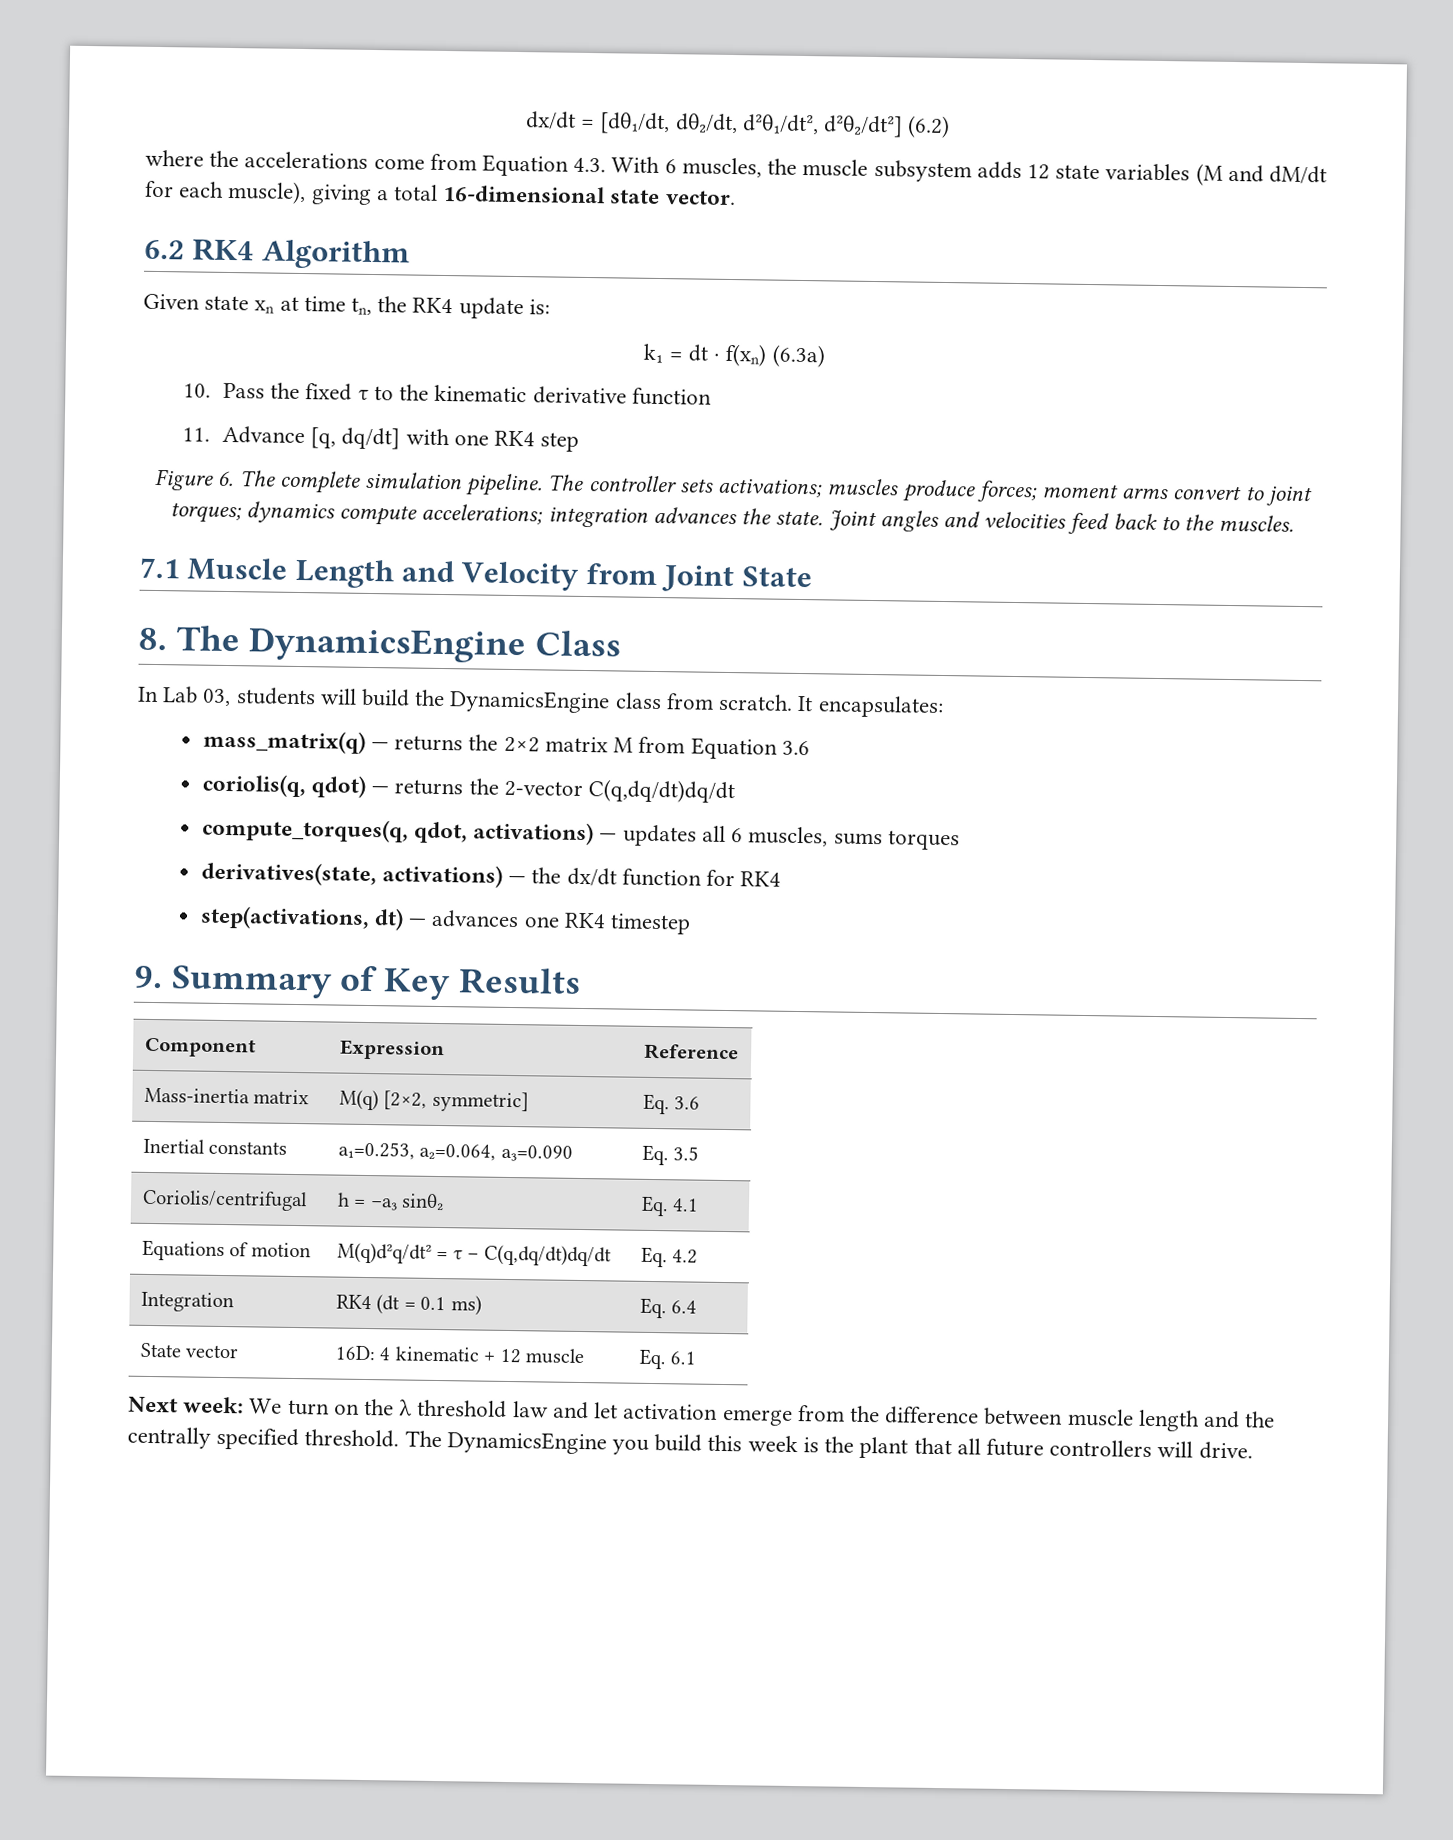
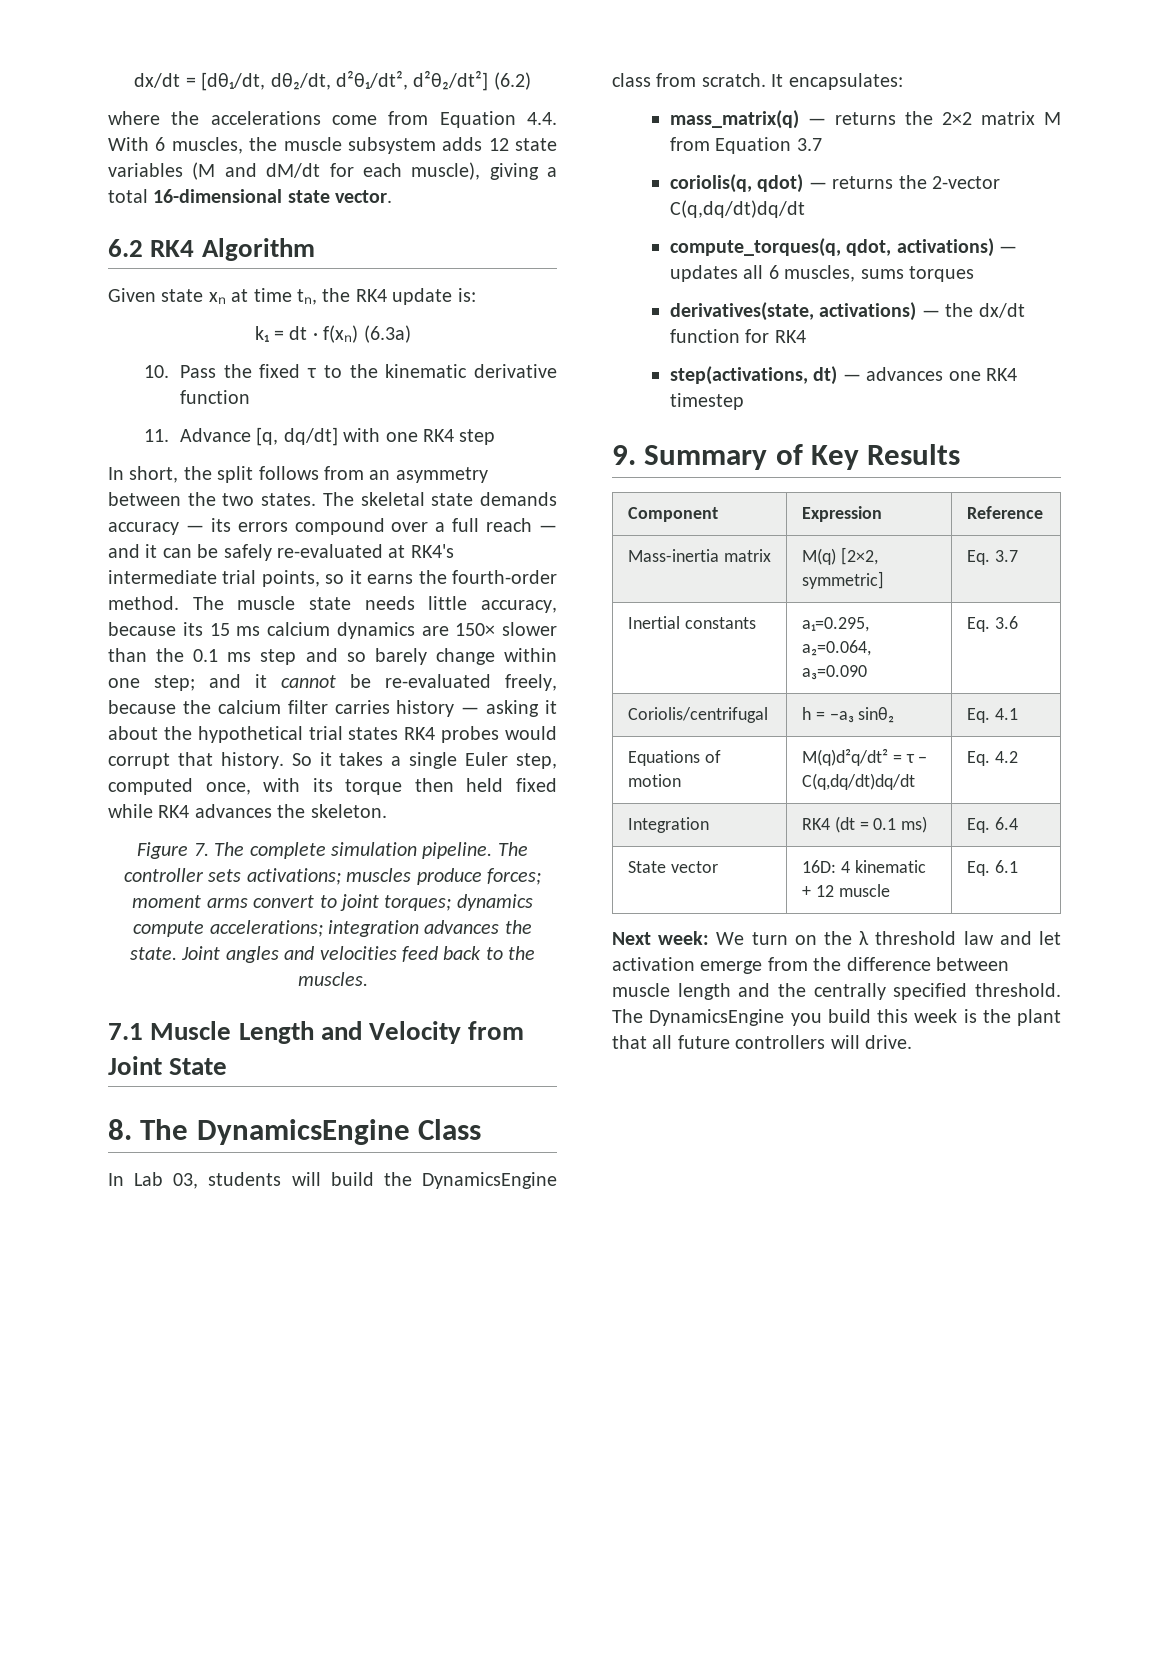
[573,157,607,173] 4.3. -> [527,112,557,125] 4.4.
(580, 442) none -> [108,466,488,483] [108,492,557,506] [108,518,558,535] [108,544,454,561] [108,570,557,587] [108,596,557,613] [108,622,557,639] [108,648,557,665] [108,674,557,691] [108,700,557,717] [108,726,557,743] [108,752,558,769] [108,778,557,795] [108,804,387,818] // In short, the split follows from an asymmetry between the two states. The skeletal state demands accuracy — its errors compound over a full reach — and it can be safely re-evaluated at RK4's intermediate trial points, so it earns the fourth-order method. The muscle state needs little accuracy, because its 15 ms calcium dynamics are 150× slower than the 0.1 ms step and so barely change within one step; and it cannot be re-evaluated freely, because the calcium filter carries history — asking it about the hypothetical trial states RK4 probes would corrupt that history. So it takes a single Euler step, computed once, with its torque then held fixed while RK4 advances the skeleton.
[218,470,235,487] 6. -> [193,843,209,856] 7.
[781,740,810,756] 3.6 -> [796,138,822,151] 3.7
[674,1096,701,1110] 3.6 -> [994,550,1018,562] 3.7
[337,1141,415,1160] a₁=0.253, -> [801,617,869,632] a₁=0.295,
[673,1146,700,1161] 3.5 -> [994,616,1018,629] 3.6

